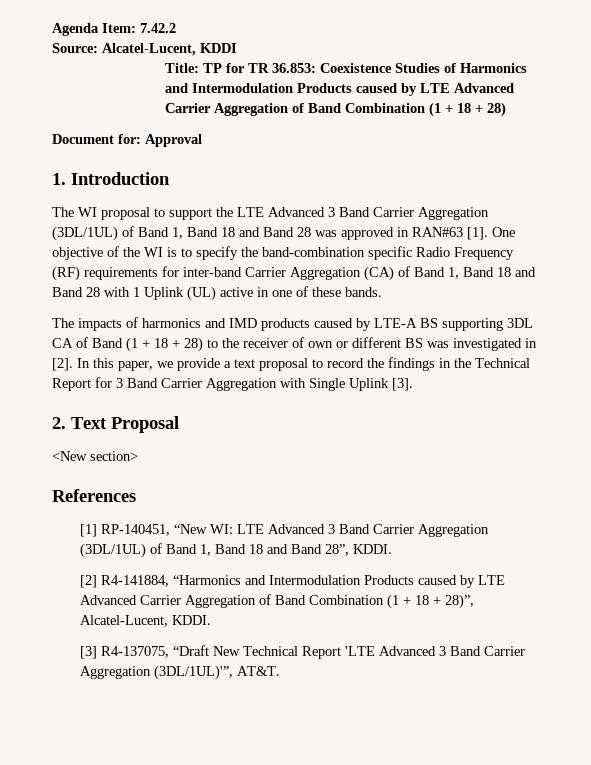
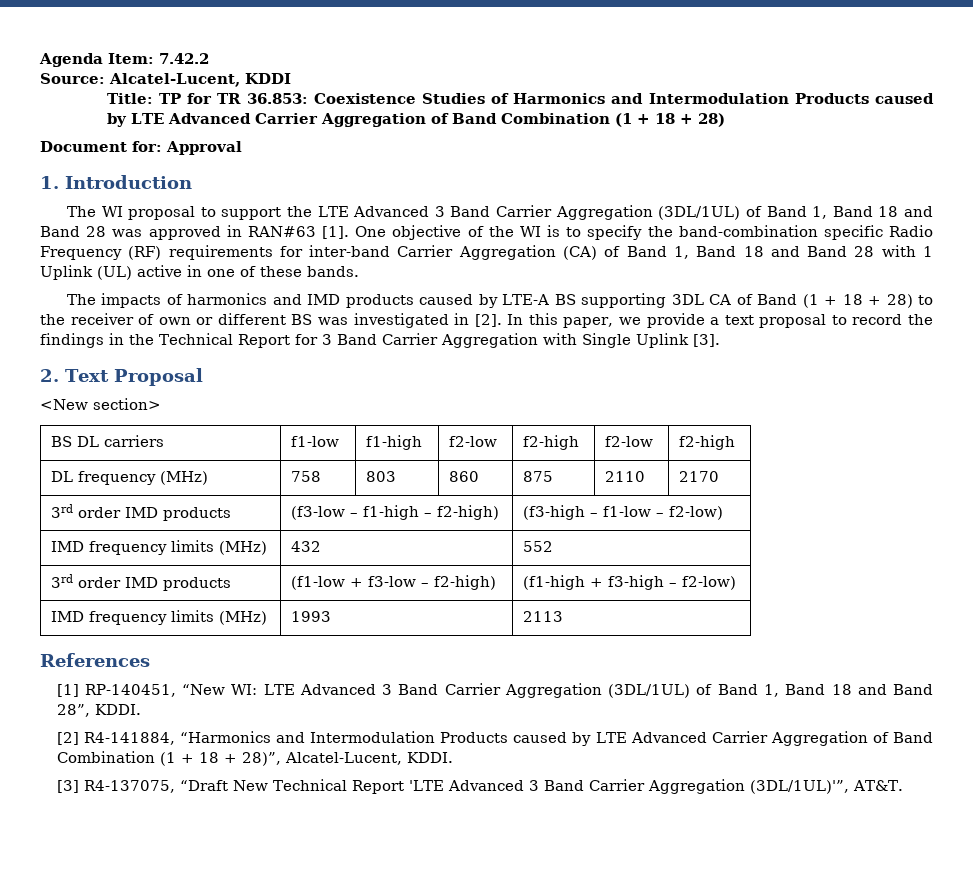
(138, 456) none -> [51,435,165,447] [291,436,340,447] [366,435,423,450] [449,436,498,447] [523,435,580,450] [605,436,654,447] [679,435,736,450] [51,471,209,485] [291,471,322,482] [366,471,397,482] [449,471,480,482] [523,471,554,482] [605,471,646,482] [679,471,720,482] [51,504,232,521] [291,505,500,520] [523,505,724,520] [51,540,268,555] [291,541,322,552] [523,541,554,552] [51,574,232,591] [291,575,497,590] [523,575,737,590] [51,610,268,625] [291,611,332,622] [523,611,564,622] // BS DL carriers | f1-low | f1-high | f2-low | f2-high | f2-low | f2-high // DL frequency (MHz) | 758 | 803 | 860 | 875 | 2110 | 2170 // 3rd order IMD products | (f3-low – f1-high – f2-high) | (f3-high – f1-low – f2-low) // IMD frequency limits (MHz) | 432 | 552 // 3rd order IMD products | (f1-low + f3-low – f2-high) | (f1-high + f3-high – f2-low) // IMD frequency limits (MHz) | 1993 | 2113

